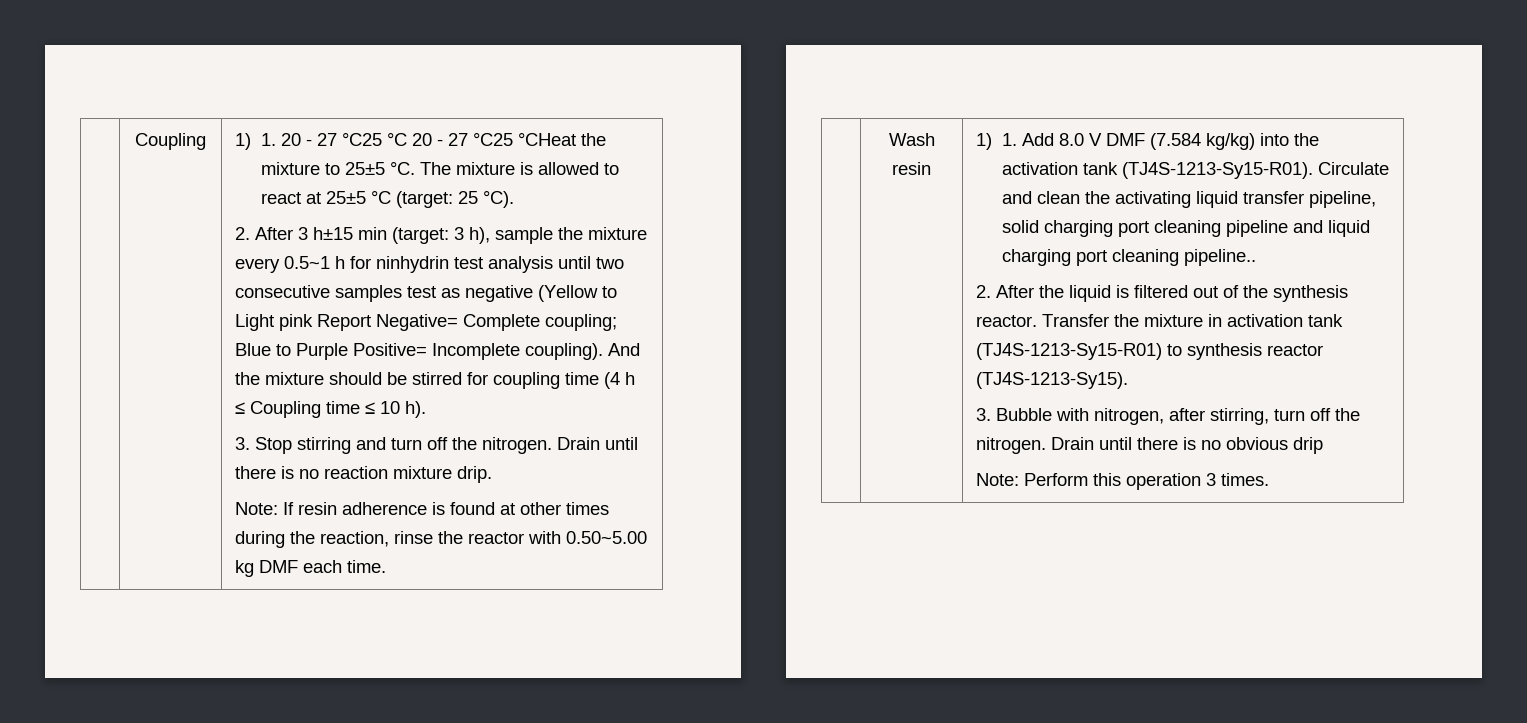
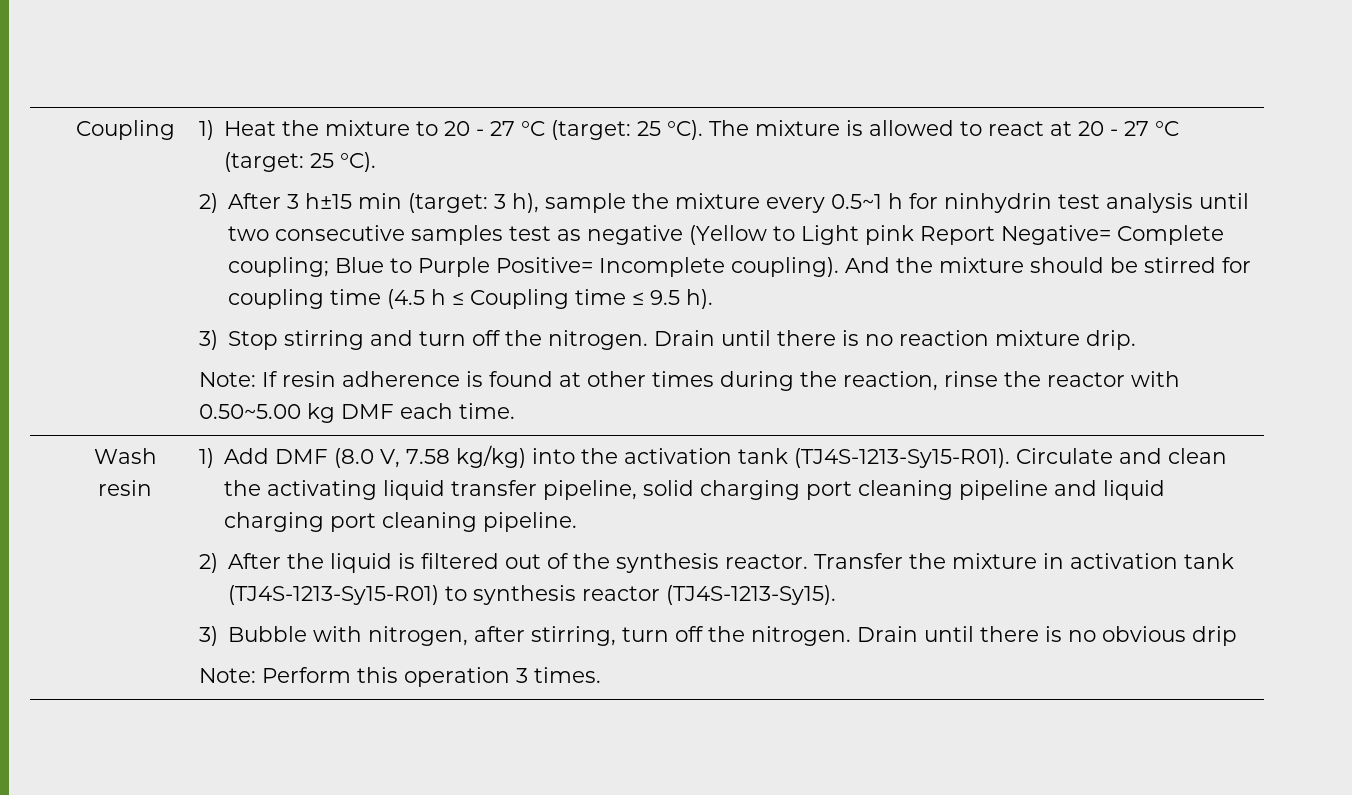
[260,132,606,146] [260,161,415,175] 1. 20 - 27 °C25 °C 20 - 27 °C25 °CHeat the mixture to 25±5 °C. -> [224,120,704,140] Heat the mixture to 20 - 27 °C (target: 25 °C).
[325,191,366,204] 25±5 -> [1078,121,1150,136] 20 - 27
[235,227,251,240] 2. -> [198,193,218,213] 2)
[604,372,621,389] (4 -> [387,289,426,309] (4.5
[380,401,401,414] 10 -> [650,290,681,305] 9.5
[235,437,251,450] 3. -> [198,330,218,350] 3)
[1001,133,1201,150] 1. Add 8.0 V DMF (7.584 -> [224,448,451,468] Add DMF (8.0 V, 7.58
[1183,249,1256,266] [976,285,992,298] pipeline.. // 2. -> [483,512,578,532] [198,553,218,573] pipeline. // 2)
[976,408,992,421] 3. -> [198,626,218,646] 3)

